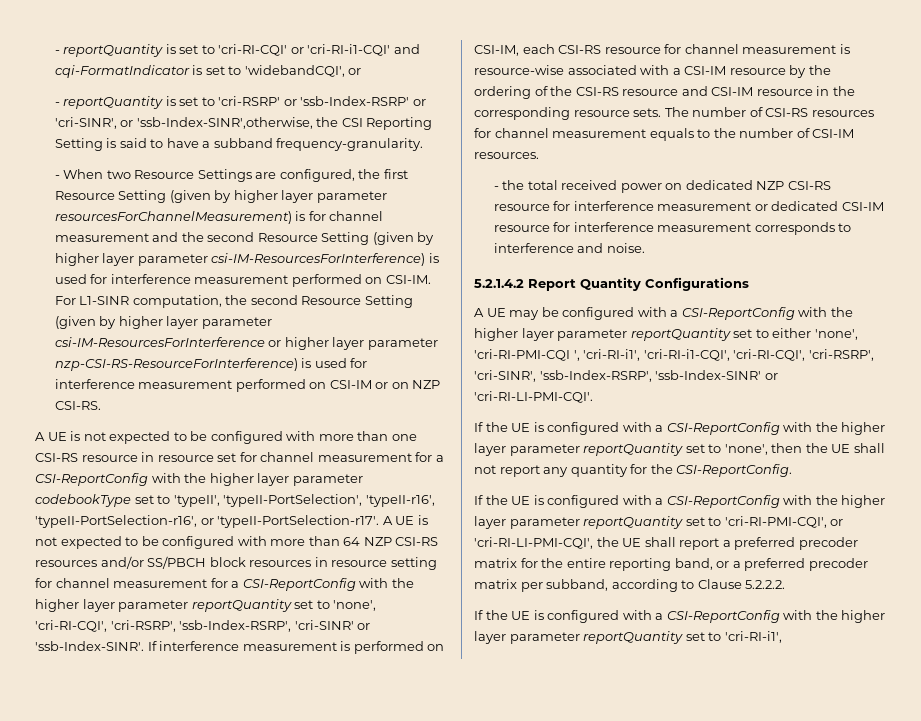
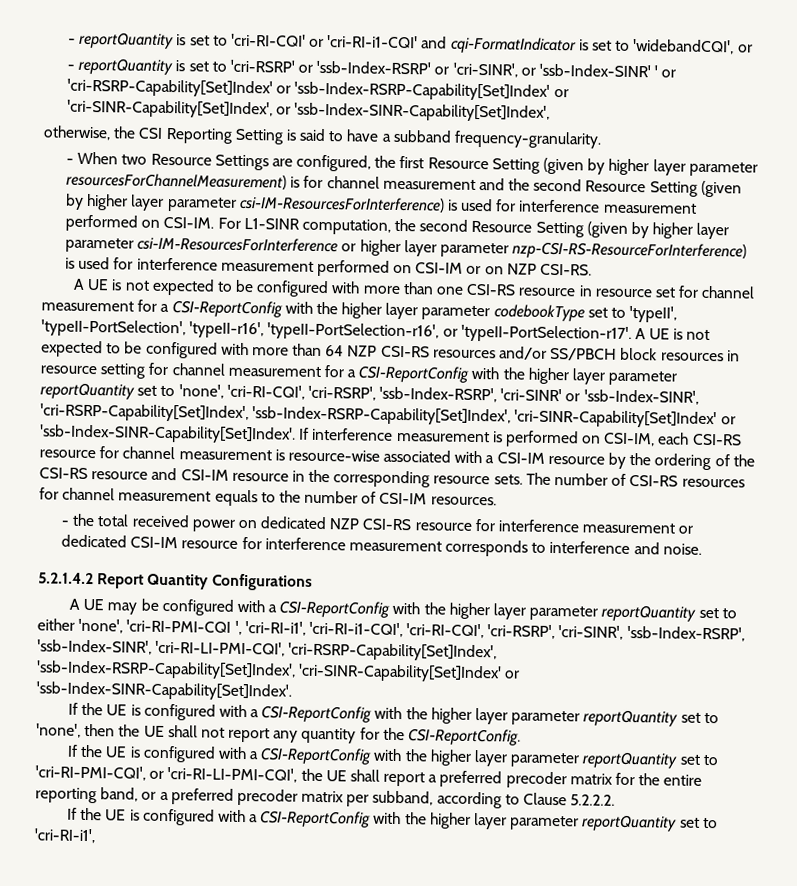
[136,117,313,129] 'ssb-Index-SINR',otherwise, -> [539,63,677,78] [67,78,569,101] [67,99,551,122] [43,125,111,141] 'ssb-Index-SINR' ' or 'cri-RSRP-Capability[Set]Index' or 'ssb-Index-RSRP-Capability[Set]Index' or 'cri-SINR-Capability[Set]Index', or 'ssb-Index-SINR-Capability[Set]Index', // otherwise,
[35,641,144,651] 'ssb-Index-SINR'. -> [583,389,699,405] [40,403,736,429] [40,424,296,444] 'ssb-Index-SINR', 'cri-RSRP-Capability[Set]Index', 'ssb-Index-RSRP-Capability[Set]Index', 'cri-SINR-Capability[Set]Index' or 'ssb-Index-SINR-Capability[Set]Index'.
[655,370,778,380] [474,391,593,403] 'ssb-Index-SINR' or 'cri-RI-LI-PMI-CQI'. -> [37,639,498,662] [36,660,521,683] [36,681,292,701] 'ssb-Index-SINR', 'cri-RI-LI-PMI-CQI', 'cri-RSRP-Capability[Set]Index', 'ssb-Index-RSRP-Capability[Set]Index', 'cri-SINR-Capability[Set]Index' or 'ssb-Index-SINR-Capability[Set]Index'.

